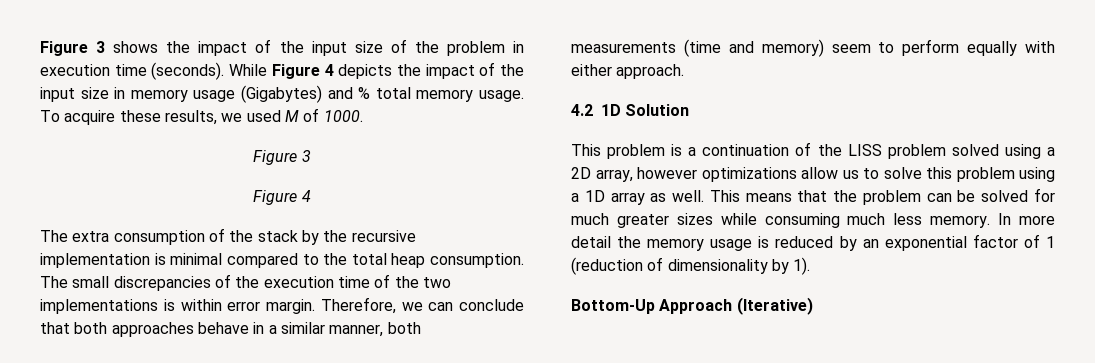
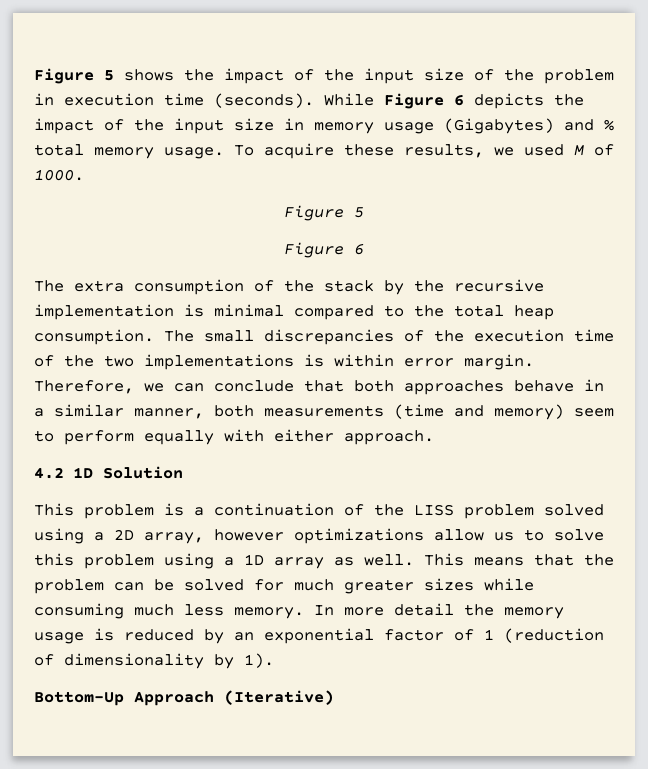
[40,41,106,56] Figure 3 -> [34,68,114,84] Figure 5
[324,64,334,76] 4 -> [454,94,464,106] 6
[301,150,311,162] [253,190,311,205] 3 // Figure 4 -> [354,207,364,218] [284,242,364,258] 5 // Figure 6

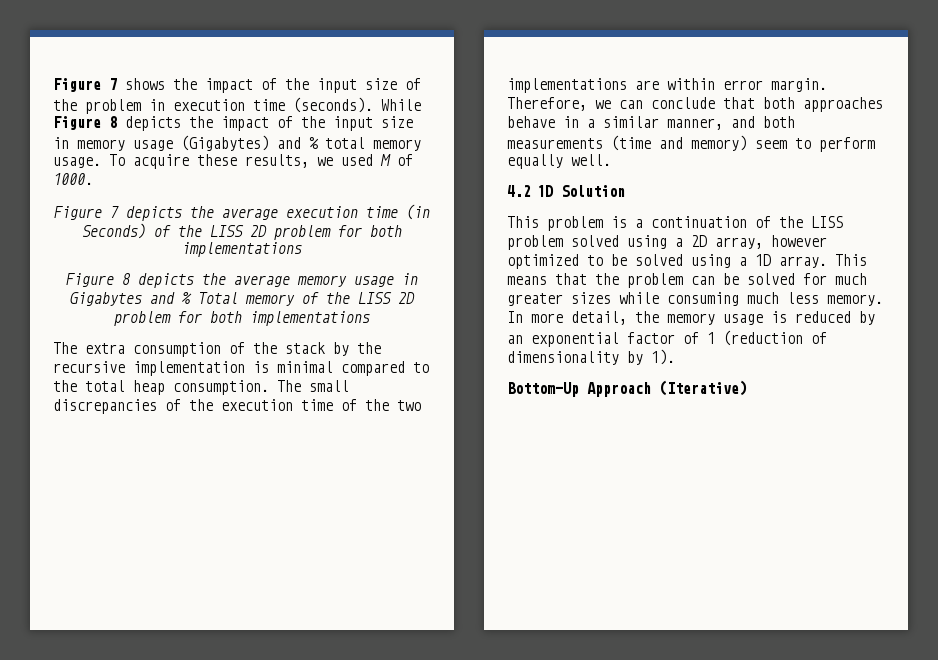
[34,68,114,84] Figure 5 -> [53,78,117,92] Figure 7
[454,94,464,106] 6 -> [109,116,117,128] 8
[354,207,364,218] [284,242,364,258] 5 // Figure 6 -> [110,204,430,221] [82,223,402,240] [182,242,302,257] [66,273,418,288] [70,292,415,306] [114,311,370,326] 7 depicts the average execution time (in Seconds) of the LISS 2D problem for both implementations // Figure 8 depicts the average memory usage in Gigabytes and % Total memory of the LISS 2D problem for both implementations
[304,354,324,367] is -> [635,80,659,90] are
(204, 413) none -> [731,116,755,128] and
[224,429,434,445] with either approach. -> [571,154,611,166] well.
[294,528,604,544] [34,553,414,569] optimizations allow us to solve this problem using a 1D array as well. -> [507,254,827,269] optimized to be solved using a 1D array.
[394,603,454,616] detail -> [571,311,627,325] detail,

